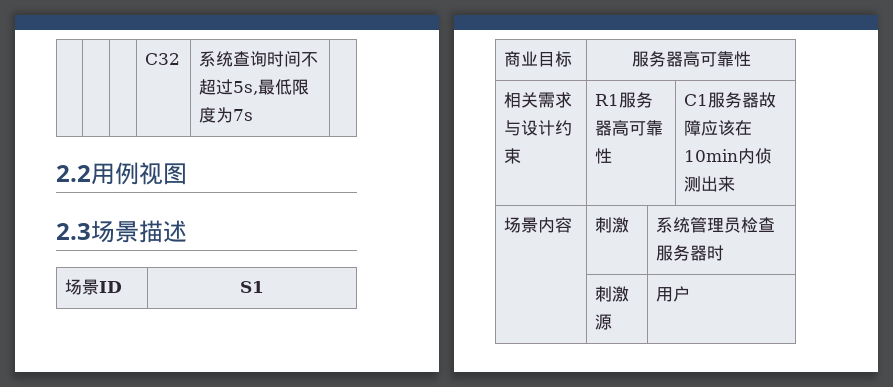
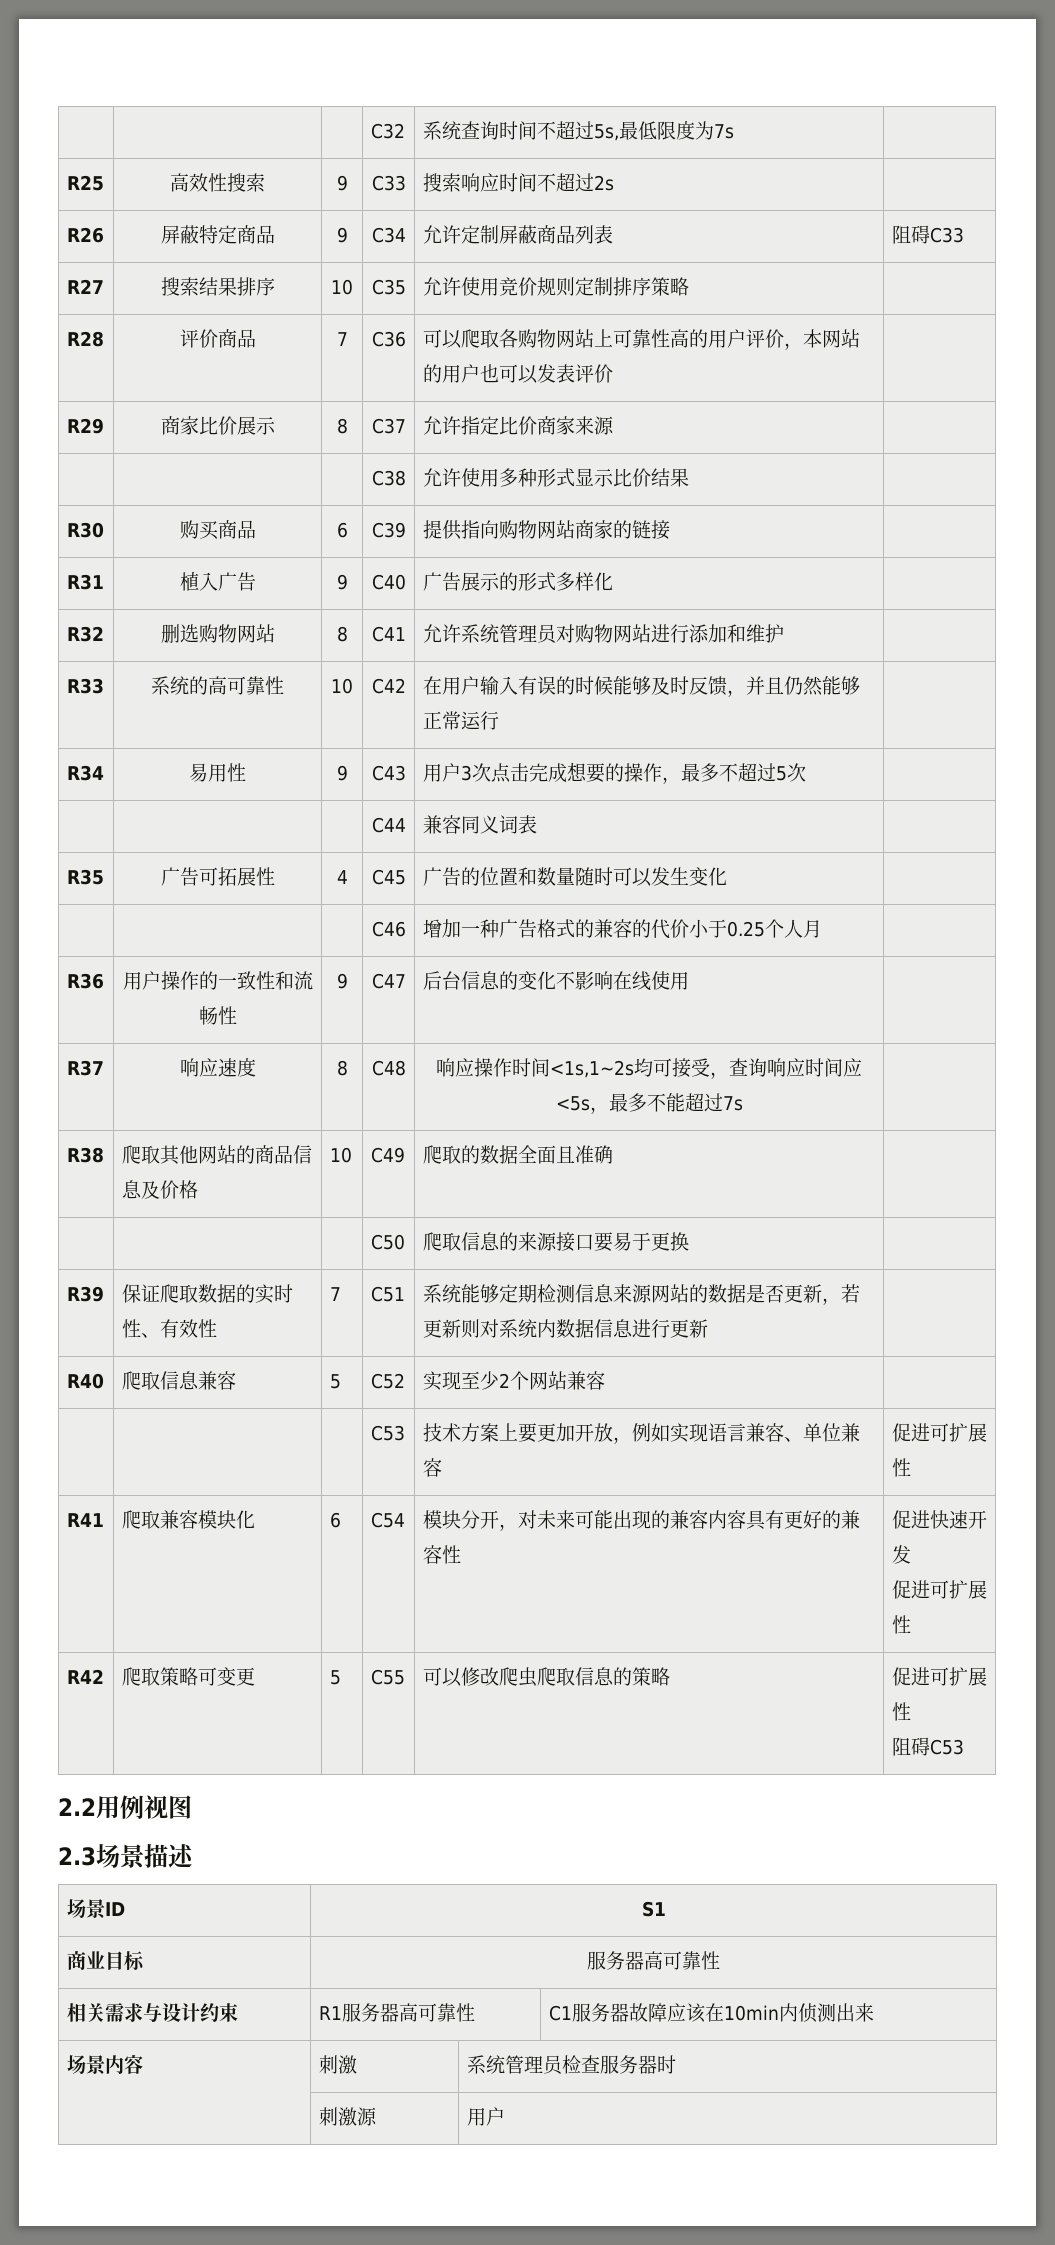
(254, 115) none -> [66,175,104,191] [170,173,265,192] [336,175,348,191] [371,175,406,191] [422,173,614,192] [66,227,104,243] [160,225,275,244] [336,227,348,243] [371,227,406,243] [422,225,613,244] [891,225,964,244] [66,279,104,294] [160,277,275,296] [331,279,353,295] [371,279,406,295] [422,277,689,296] [66,331,104,347] [179,329,256,348] [336,332,348,346] [371,331,406,347] [422,329,860,350] [422,364,613,384] [66,418,104,434] [160,416,276,435] [336,418,348,434] [371,418,406,434] [422,416,614,435] [371,470,406,486] [422,468,689,487] [66,522,104,538] [179,520,256,540] [336,522,348,538] [371,522,406,538] [422,520,670,540] [66,574,104,590] [179,572,256,591] [336,574,348,590] [371,574,406,590] [422,572,613,591] [66,626,104,642] [160,624,275,643] [336,626,348,642] [371,626,406,642] [422,624,784,644] [66,678,104,694] [151,676,284,695] [331,678,353,694] [371,678,406,694] [422,676,860,697] [422,711,499,730] [66,765,104,781] [189,763,246,782] [336,765,348,781] [371,765,406,781] [422,762,806,784] [371,817,406,833] [422,815,537,834] [66,869,104,885] [160,867,275,886] [336,870,348,884] [371,869,406,885] [422,867,727,887] [371,921,406,937] [422,919,822,939] [66,973,104,989] [122,971,313,990] [198,1006,237,1025] [336,973,348,989] [371,973,406,989] [422,971,689,991] [66,1060,104,1076] [179,1058,256,1077] [336,1060,348,1076] [371,1060,406,1076] [436,1058,863,1079] [555,1093,743,1114] [66,1147,104,1163] [121,1145,312,1165] [121,1180,198,1199] [329,1147,352,1163] [370,1147,405,1163] [422,1145,613,1164] [370,1234,405,1250] [422,1232,689,1252] [66,1286,104,1302] [121,1284,293,1304] [121,1319,217,1338] [329,1287,341,1301] [370,1286,405,1302] [422,1284,860,1305] [422,1319,708,1338] [66,1373,104,1389] [121,1371,236,1390] [329,1374,341,1389] [370,1373,405,1389] [422,1371,605,1391] [370,1425,405,1441] [422,1423,860,1444] [422,1458,442,1477] [891,1423,987,1442] [891,1458,911,1477] [66,1513,104,1527] [121,1510,255,1529] [329,1512,341,1528] [370,1512,405,1528] [422,1510,860,1531] [422,1545,461,1564] [891,1510,987,1529] [891,1545,911,1564] [891,1580,987,1599] [891,1615,911,1634] [66,1669,104,1684] [121,1667,255,1686] [329,1670,341,1685] [370,1669,405,1685] [422,1667,670,1687] [891,1667,987,1686] [891,1702,911,1721] [891,1737,964,1756] // R25 | 高效性搜索 | 9 | C33 | 搜索响应时间不超过2s | // R26 | 屏蔽特定商品 | 9 | C34 | 允许定制屏蔽商品列表 | 阻碍C33 // R27 | 搜索结果排序 | 10 | C35 | 允许使用竞价规则定制排序策略 | // R28 | 评价商品 | 7 | C36 | 可以爬取各购物网站上可靠性高的用户评价，本网站的用户也可以发表评价 | // R29 | 商家比价展示 | 8 | C37 | 允许指定比价商家来源 | // | | | C38 | 允许使用多种形式显示比价结果 | // R30 | 购买商品 | 6 | C39 | 提供指向购物网站商家的链接 | // R31 | 植入广告 | 9 | C40 | 广告展示的形式多样化 | // R32 | 删选购物网站 | 8 | C41 | 允许系统管理员对购物网站进行添加和维护 | // R33 | 系统的高可靠性 | 10 | C42 | 在用户输入有误的时候能够及时反馈，并且仍然能够正常运行 | // R34 | 易用性 | 9 | C43 | 用户3次点击完成想要的操作，最多不超过5次 | // | | | C44 | 兼容同义词表 | // R35 | 广告可拓展性 | 4 | C45 | 广告的位置和数量随时可以发生变化 | // | | | C46 | 增加一种广告格式的兼容的代价小于0.25个人月 | // R36 | 用户操作的一致性和流畅性 | 9 | C47 | 后台信息的变化不影响在线使用 | // R37 | 响应速度 | 8 | C48 | 响应操作时间<1s,1~2s均可接受，查询响应时间应<5s，最多不能超过7s | // R38 | 爬取其他网站的商品信息及价格 | 10 | C49 | 爬取的数据全面且准确 | // | | | C50 | 爬取信息的来源接口要易于更换 | // R39 | 保证爬取数据的实时性、有效性 | 7 | C51 | 系统能够定期检测信息来源网站的数据是否更新，若更新则对系统内数据信息进行更新 | // R40 | 爬取信息兼容 | 5 | C52 | 实现至少2个网站兼容 | // | | | C53 | 技术方案上要更加开放，例如实现语言兼容、单位兼容 | 促进可扩展性 // R41 | 爬取兼容模块化 | 6 | C54 | 模块分开，对未来可能出现的兼容内容具有更好的兼容性 | 促进快速开发 // 促进可扩展性 // R42 | 爬取策略可变更 | 5 | C55 | 可以修改爬虫爬取信息的策略 | 促进可扩展性 // 阻碍C53

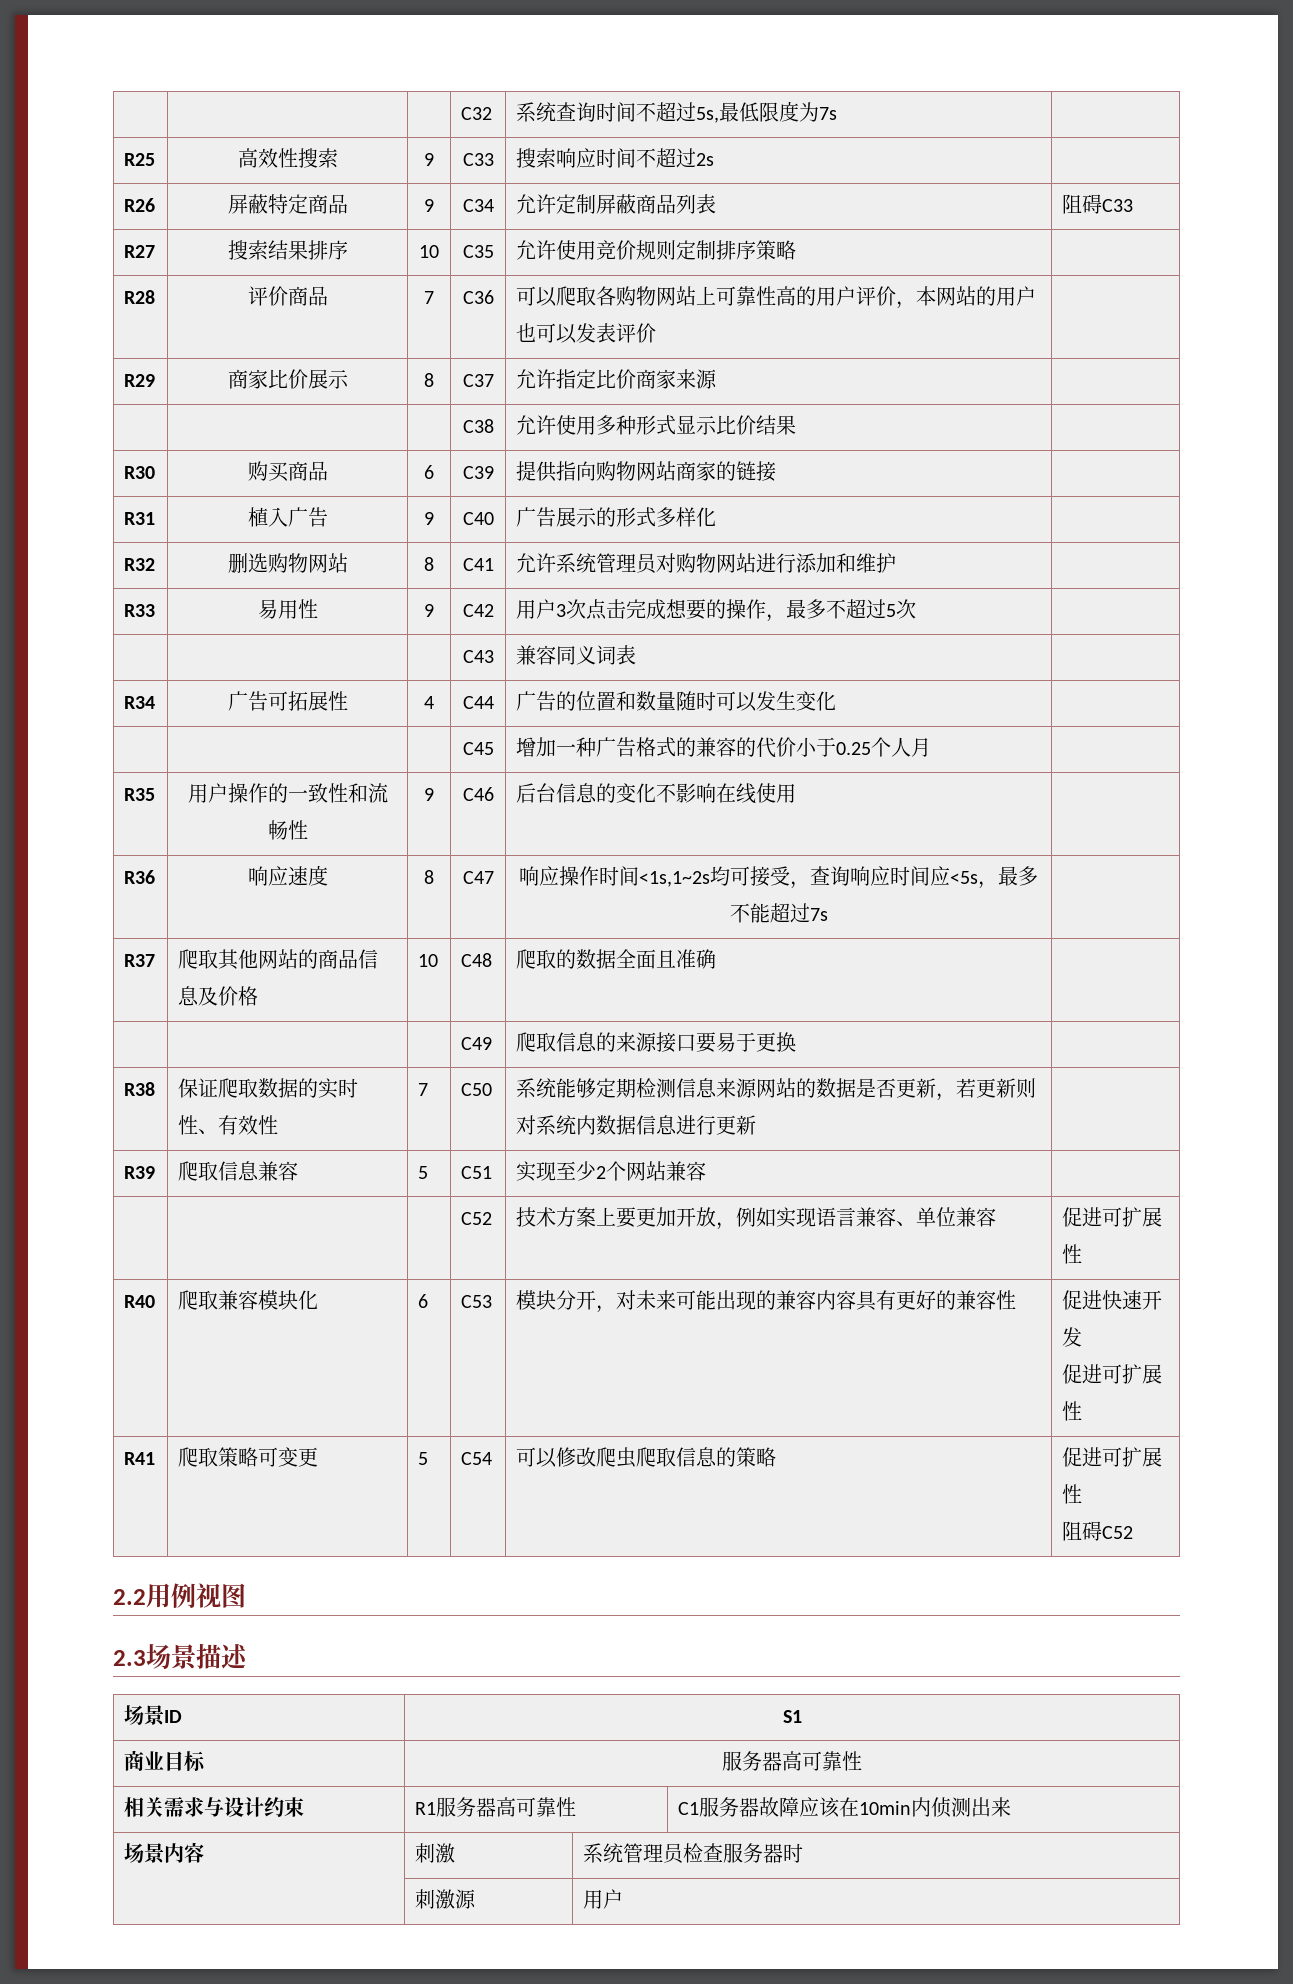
[151,676,284,695] [331,678,353,694] [371,678,406,694] [422,676,860,697] [422,711,499,730] [66,765,104,781] | 系统的高可靠性 | 10 | C42 | 在用户输入有误的时候能够及时反馈，并且仍然能够正常运行 | // R34 -> (156, 610) none
[371,765,406,781] C43 -> [462,604,494,617] C42
[371,817,406,833] C44 -> [462,650,494,663] C43
[66,869,104,885] R35 -> [124,696,156,709] R34
[371,869,406,885] C45 -> [462,696,494,709] C44
[371,921,406,937] C46 -> [462,742,494,755] C45
[66,973,104,989] R36 -> [124,788,156,801] R35
[371,973,406,989] C47 -> [462,787,494,801] C46
[66,1060,104,1076] R37 -> [124,870,156,884] R36
[371,1060,406,1076] C48 -> [462,871,494,884] C47
[66,1147,104,1163] R38 -> [124,954,156,967] R37
[370,1147,405,1163] C49 -> [461,953,493,967] C48
[370,1234,405,1250] C50 -> [461,1037,493,1050] C49
[66,1286,104,1302] R39 -> [124,1082,156,1096] R38
[370,1286,405,1302] C51 -> [461,1083,493,1096] C50
[66,1373,104,1389] R40 -> [124,1166,156,1179] R39
[370,1373,405,1389] C52 -> [461,1166,493,1179] C51
[370,1425,405,1441] C53 -> [461,1212,493,1225] C52
[66,1513,104,1527] R41 -> [124,1295,156,1308] R40
[370,1512,405,1528] C54 -> [461,1295,493,1308] C53
[66,1669,104,1684] R42 -> [124,1452,156,1465] R41
[370,1669,405,1685] C55 -> [461,1452,493,1465] C54
[929,1739,964,1755] C53 -> [1102,1526,1134,1539] C52

